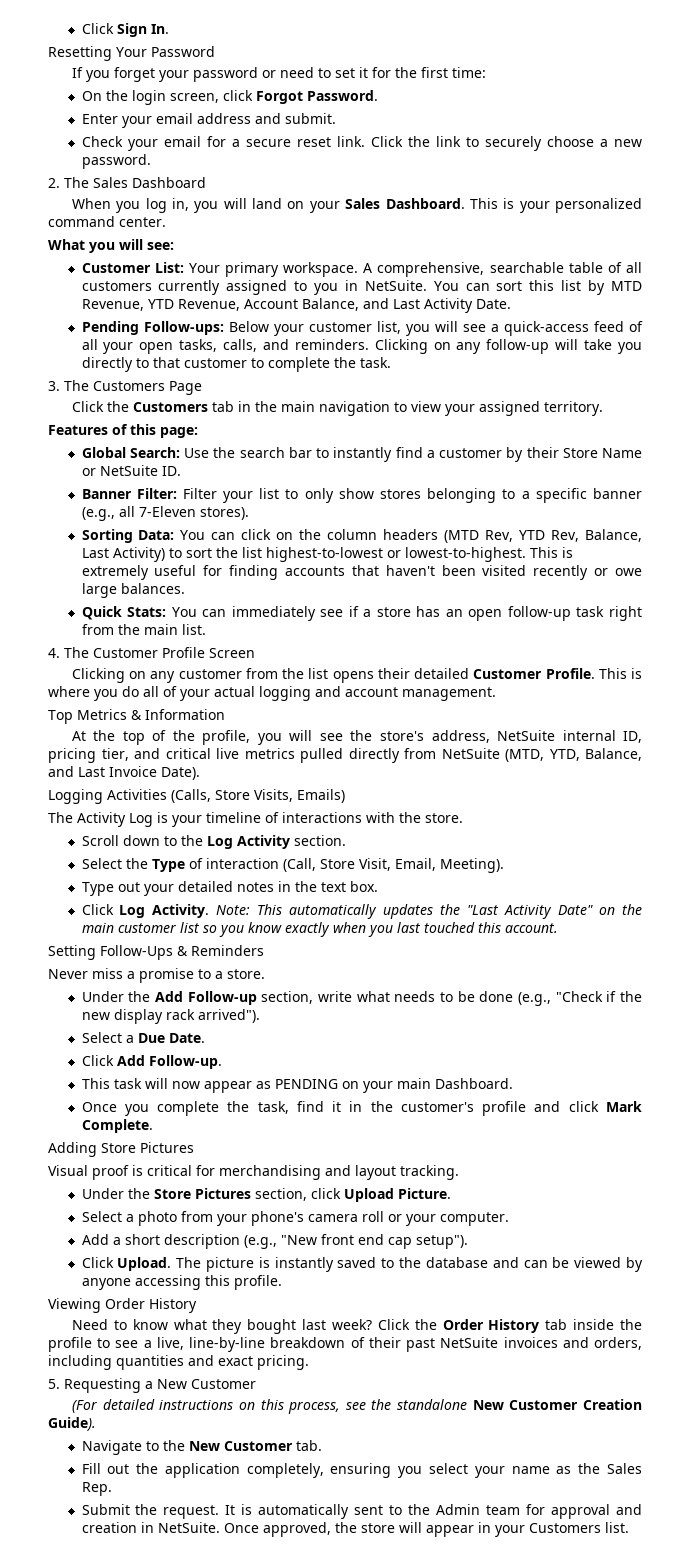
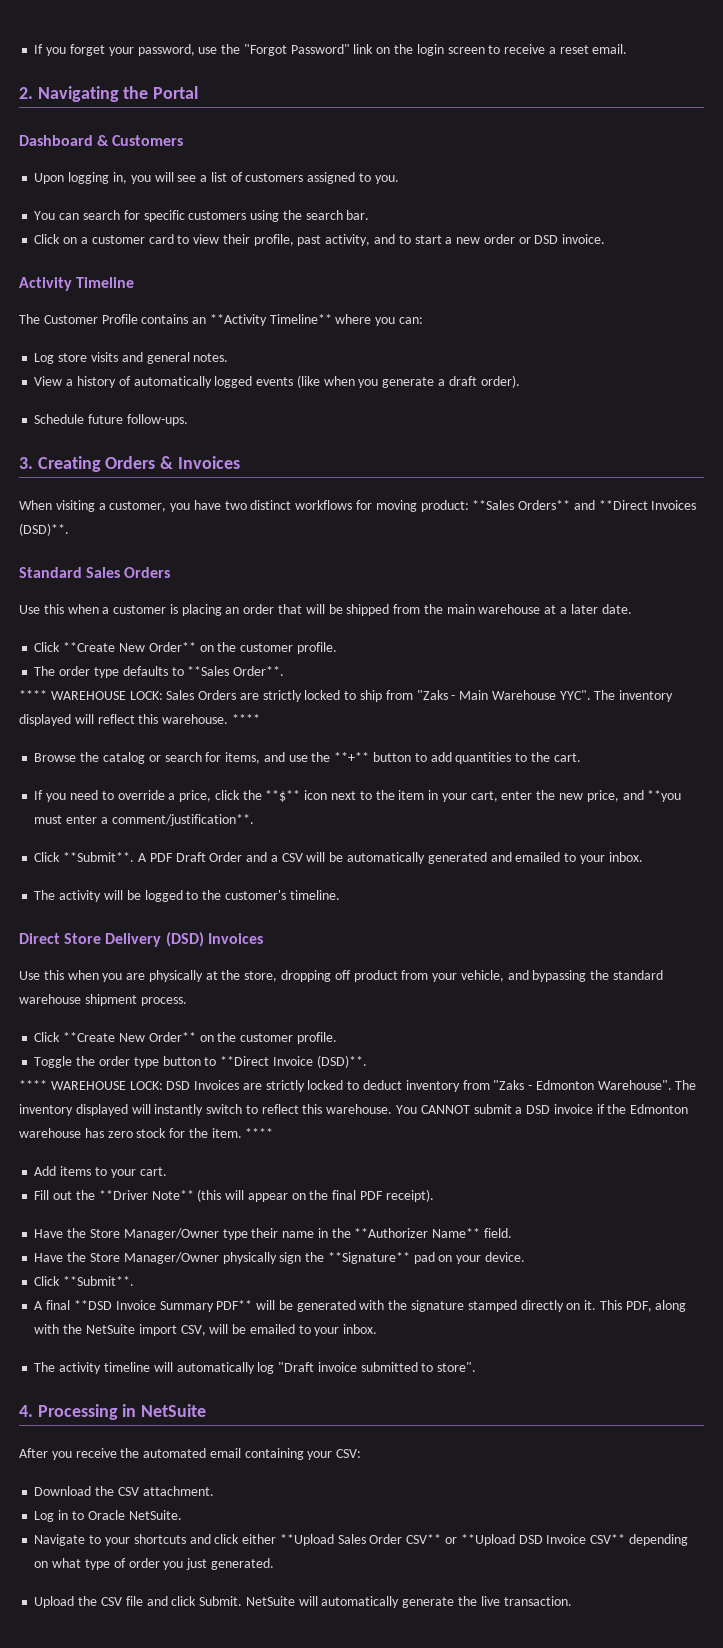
[81,23,169,37] [48,46,215,61] [71,67,486,82] [81,90,378,105] [81,113,336,128] [81,136,642,151] [81,154,151,169] [48,177,206,188] [71,198,643,213] [48,216,166,227] [48,239,174,253] [81,262,643,277] [81,280,642,295] [81,298,511,313] [81,321,644,336] [81,339,642,354] [81,357,391,372] [48,380,202,395] [71,401,603,416] [48,424,198,438] [81,447,643,462] [81,465,181,476] [81,488,642,503] [81,506,249,521] [81,529,642,543] [81,547,573,562] [81,565,643,580] [81,583,185,598] [81,606,642,621] [81,624,206,635] [48,647,255,658] [71,668,643,683] [48,686,496,701] [48,709,225,724] [71,730,642,745] [48,748,642,763] [48,766,200,780] [48,789,345,804] [48,812,463,827] [81,835,346,849] [81,858,504,873] [81,881,378,896] [81,904,642,919] [81,922,558,937] [48,945,264,960] [48,968,265,983] [81,991,643,1006] [81,1009,260,1024] [81,1032,205,1043] [81,1055,222,1069] [81,1078,513,1093] [81,1101,642,1116] [81,1119,153,1133] [48,1142,194,1157] [48,1165,459,1180] [81,1188,451,1202] [81,1211,509,1226] [81,1234,468,1249] [81,1257,643,1272] [81,1275,282,1290] [48,1298,197,1313] [71,1319,642,1334] [48,1337,642,1352] [48,1355,309,1370] [48,1378,256,1393] [71,1399,643,1414] [48,1417,96,1431] [81,1440,322,1455] [81,1463,643,1478] [81,1482,112,1496] [81,1504,642,1519] [81,1522,629,1537] Click Sign In. // Resetting Your Password // If you forget your password or need to set it for the first time: // On the login screen, click Forgot Password. // Enter your email address and submit. // Check your email for a secure reset link. Click the link to securely choose a new password. // 2. The Sales Dashboard // When you log in, you will land on your Sales Dashboard. This is your personalized command center. // What you will see: // Customer List: Your primary workspace. A comprehensive, searchable table of all customers currently assigned to you in NetSuite. You can sort this list by MTD Revenue, YTD Revenue, Account Balance, and Last Activity Date. // Pending Follow-ups: Below your customer list, you will see a quick-access feed of all your open tasks, calls, and reminders. Clicking on any follow-up will take you directly to that customer to complete the task. // 3. The Customers Page // Click the Customers tab in the main navigation to view your assigned territory. // Features of this page: // Global Search: Use the search bar to instantly find a customer by their Store Name or NetSuite ID. // Banner Filter: Filter your list to only show stores belonging to a specific banner (e.g., all 7-Eleven stores). // Sorting Data: You can click on the column headers (MTD Rev, YTD Rev, Balance, Last Activity) to sort the list highest-to-lowest or lowest-to-highest. This is extremely useful for finding accounts that haven't been visited recently or owe large balances. // Quick Stats: You can immediately see if a store has an open follow-up task right from the main list. // 4. The Customer Profile Screen // Clicking on any customer from the list opens their detailed Customer Profile. This is where you do all of your actual logging and account management. // Top Metrics & Information // At the top of the profile, you will see the store's address, NetSuite internal ID, pricing tier, and critical live metrics pulled directly from NetSuite (MTD, YTD, Balance, and Last Invoice Date). // Logging Activities (Calls, Store Visits, Emails) // The Activity Log is your timeline of interactions with the store. // Scroll down to the Log Activity section. // Select the Type of interaction (Call, Store Visit, Email, Meeting). // Type out your detailed notes in the text box. // Click Log Activity. Note: This automatically updates the "Last Activity Date" on the main customer list so you know exactly when you last touched this account. // Setting Follow-Ups & Reminders // Never miss a promise to a store. // Under the Add Follow-up section, write what needs to be done (e.g., "Check if the new display rack arrived"). // Select a Due Date. // Click Add Follow-up. // This task will now appear as PENDING on your main Dashboard. // Once you complete the task, find it in the customer's profile and click Mark Complete. // Adding Store Pictures // Visual proof is critical for merchandising and layout tracking. // Under the Store Pictures section, click Upload Picture. // Select a photo from your phone's camera roll or your computer. // Add a short description (e.g., "New front end cap setup"). // Click Upload. The picture is instantly saved to the database and can be viewed by anyone accessing this profile. // Viewing Order History // Need to know what they bought last week? Click the Order History tab inside the profile to see a live, line-by-line breakdown of their past NetSuite invoices and orders, including quantities and exact pricing. // 5. Requesting a New Customer // (For detailed instructions on this process, see the standalone New Customer Creation Guide). // Navigate to the New Customer tab. // Fill out the application completely, ensuring you select your name as the Sales Rep. // Submit the request. It is automatically sent to the Admin team for approval and creation in NetSuite. Once approved, the store will appear in your Customers list. -> [34,44,628,56] [19,86,199,102] [19,135,184,146] [34,172,399,184] [34,210,370,222] [34,234,606,246] [19,277,135,291] [19,314,424,326] [34,352,229,364] [34,375,520,388] [34,414,188,426] [19,456,240,472] [19,500,697,512] [19,523,69,536] [19,567,171,578] [19,604,632,616] [34,642,337,654] [34,666,285,678] [19,690,674,702] [19,714,260,726] [34,752,581,764] [34,790,682,802] [34,814,254,826] [34,852,643,864] [34,890,340,902] [19,932,263,947] [19,970,664,982] [19,994,187,1006] [34,1032,337,1044] [34,1055,367,1068] [19,1080,697,1092] [19,1104,689,1116] [19,1128,274,1138] [34,1166,167,1178] [34,1189,434,1202] [34,1228,512,1240] [34,1252,525,1264] [34,1276,135,1286] [34,1300,687,1312] [34,1324,378,1336] [34,1362,477,1374] [19,1404,207,1420] [19,1448,362,1460] [34,1486,214,1496] [34,1510,182,1522] [34,1534,688,1546] [34,1558,274,1570] [34,1596,572,1608] If you forget your password, use the "Forgot Password" link on the login screen to receive a reset email. // 2. Navigating the Portal // Dashboard & Customers // Upon logging in, you will see a list of customers assigned to you. // You can search for specific customers using the search bar. // Click on a customer card to view their profile, past activity, and to start a new order or DSD invoice. // Activity Timeline // The Customer Profile contains an **Activity Timeline** where you can: // Log store visits and general notes. // View a history of automatically logged events (like when you generate a draft order). // Schedule future follow-ups. // 3. Creating Orders & Invoices // When visiting a customer, you have two distinct workflows for moving product: **Sales Orders** and **Direct Invoices (DSD)**. // Standard Sales Orders // Use this when a customer is placing an order that will be shipped from the main warehouse at a later date. // Click **Create New Order** on the customer profile. // The order type defaults to **Sales Order**. // **** WAREHOUSE LOCK: Sales Orders are strictly locked to ship from "Zaks - Main Warehouse YYC". The inventory displayed will reflect this warehouse. **** // Browse the catalog or search for items, and use the **+** button to add quantities to the cart. // If you need to override a price, click the **$** icon next to the item in your cart, enter the new price, and **you must enter a comment/justification**. // Click **Submit**. A PDF Draft Order and a CSV will be automatically generated and emailed to your inbox. // The activity will be logged to the customer's timeline. // Direct Store Delivery (DSD) Invoices // Use this when you are physically at the store, dropping off product from your vehicle, and bypassing the standard warehouse shipment process. // Click **Create New Order** on the customer profile. // Toggle the order type button to **Direct Invoice (DSD)**. // **** WAREHOUSE LOCK: DSD Invoices are strictly locked to deduct inventory from "Zaks - Edmonton Warehouse". The inventory displayed will instantly switch to reflect this warehouse. You CANNOT submit a DSD invoice if the Edmonton warehouse has zero stock for the item. **** // Add items to your cart. // Fill out the **Driver Note** (this will appear on the final PDF receipt). // Have the Store Manager/Owner type their name in the **Authorizer Name** field. // Have the Store Manager/Owner physically sign the **Signature** pad on your device. // Click **Submit**. // A final **DSD Invoice Summary PDF** will be generated with the signature stamped directly on it. This PDF, along with the NetSuite import CSV, will be emailed to your inbox. // The activity timeline will automatically log "Draft invoice submitted to store". // 4. Processing in NetSuite // After you receive the automated email containing your CSV: // Download the CSV attachment. // Log in to Oracle NetSuite. // Navigate to your shortcuts and click either **Upload Sales Order CSV** or **Upload DSD Invoice CSV** depending on what type of order you just generated. // Upload the CSV file and click Submit. NetSuite will automatically generate the live transaction.

